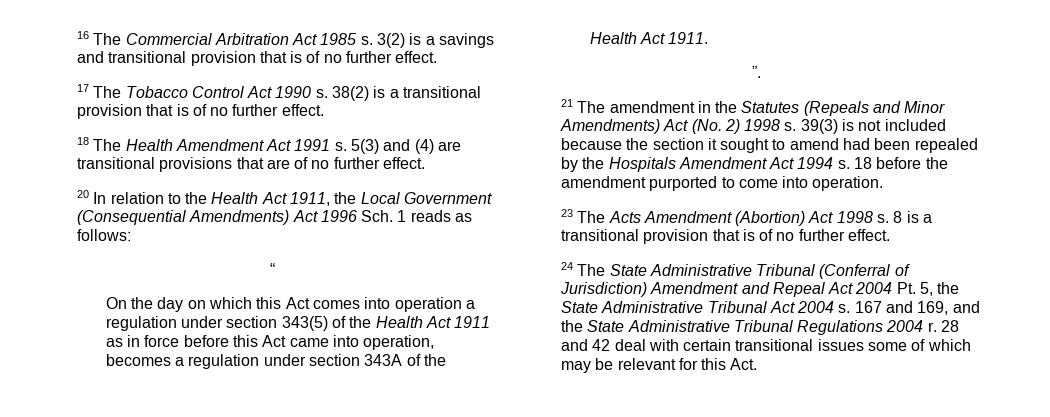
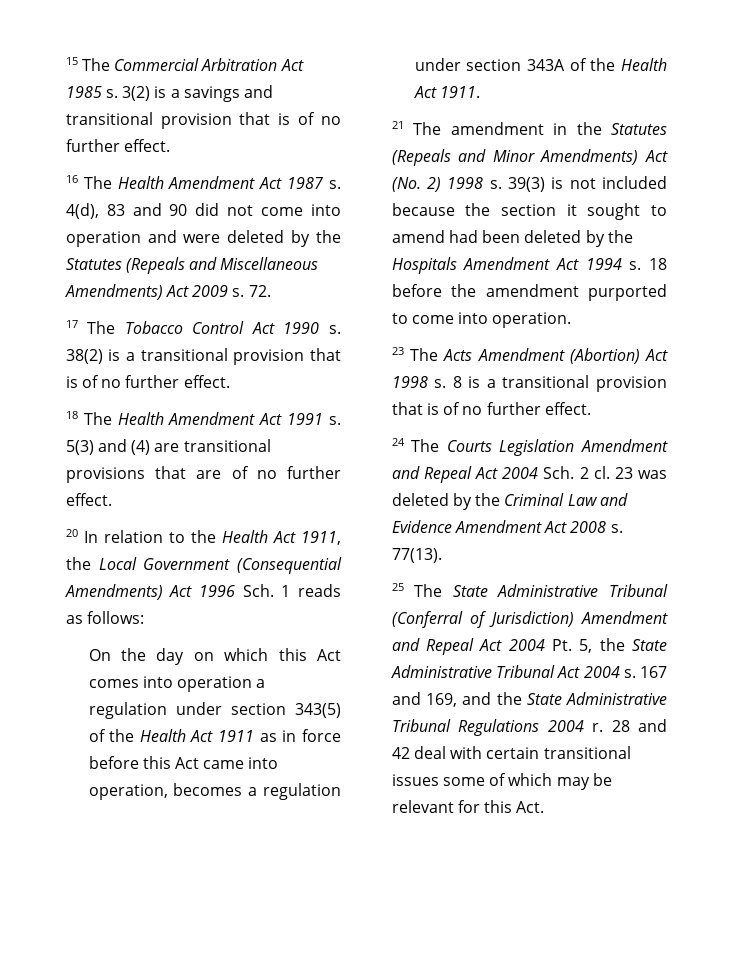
[76,31,89,39] 16 -> [65,57,78,65] 15
(438, 57) none -> [65,175,341,189] [65,203,341,219] [65,230,341,247] [65,257,319,274] [64,284,271,300] // 16 The Health Amendment Act 1987 s. 4(d), 83 and 90 did not come into operation and were deleted by the Statutes (Repeals and Miscellaneous Amendments) Act 2009 s. 72.
[270,263,275,275] // “ -> (144, 617) none
[752,66,761,78] // ”. -> (480, 92) none
[914,138,978,153] repealed -> [524,230,582,243] deleted
(606, 270) none -> [446,439,668,456] [391,466,667,483] [391,493,628,510] [391,520,623,533] [391,548,442,563] [391,583,443,597] Courts Legislation Amendment and Repeal Act 2004 Sch. 2 cl. 23 was deleted by the Criminal Law and Evidence Amendment Act 2008 s. 77(13). // 25 The

